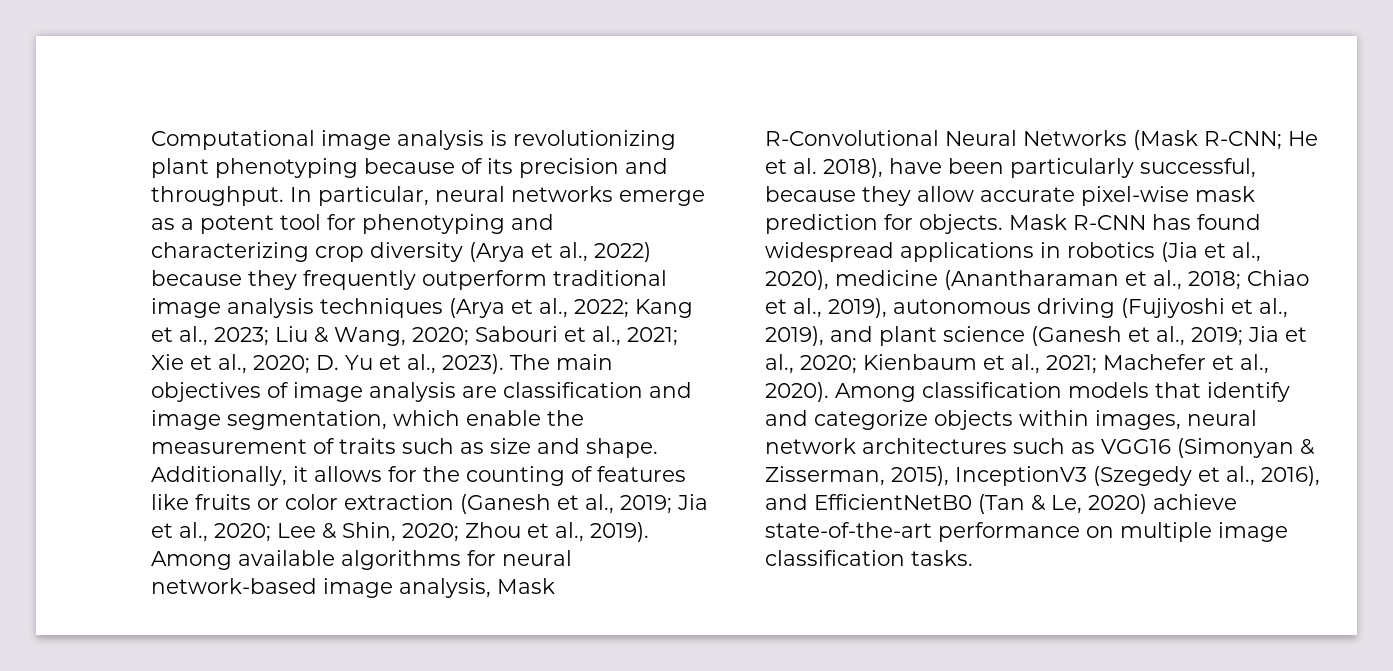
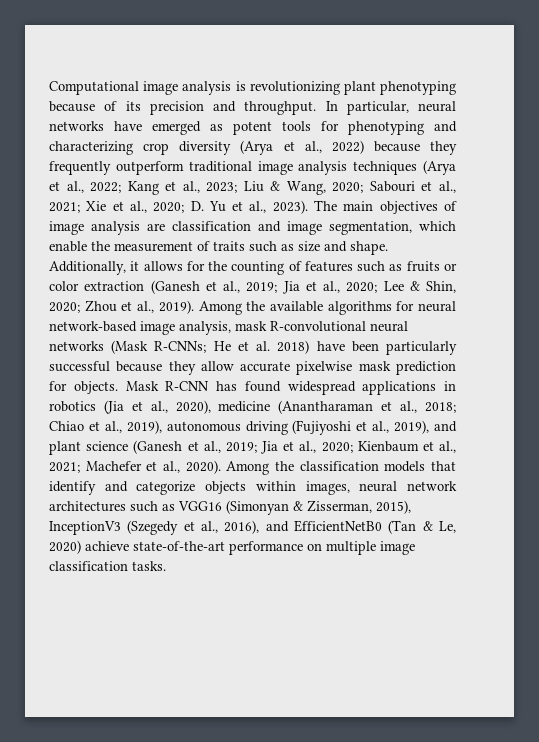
[619,190,705,206] [151,214,321,234] emerge as a potent tool -> [114,121,311,135] have emerged as potent tools
[151,494,189,510] like -> [357,261,403,272] such as
(232, 560) none -> [246,301,266,311] the
[497,578,555,594] [765,130,1282,150] Mask R-Convolutional Neural Networks (Mask R-CNN; -> [235,321,408,332] [49,340,207,354] mask R-convolutional neural networks (Mask R-CNNs;
[823,158,883,178] 2018), -> [277,340,310,354] 2018)
[1140,158,1256,178] successful, -> [49,361,110,372] successful
[1081,186,1189,206] pixel-wise -> [296,361,353,375] pixelwise
(916, 392) none -> [275,461,294,471] the

